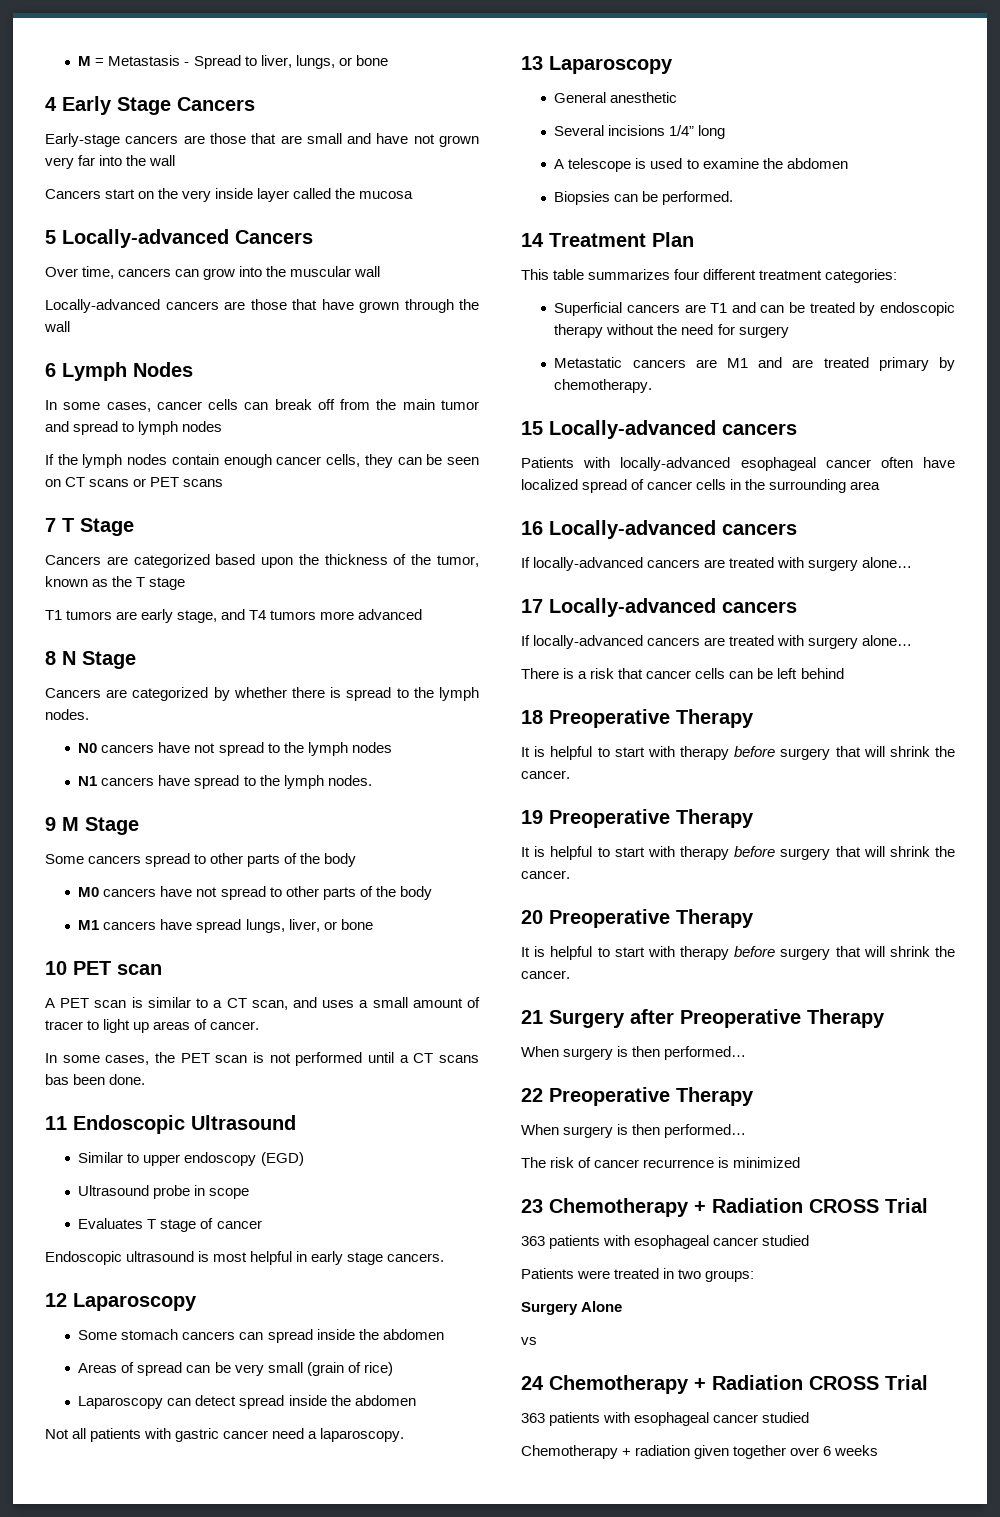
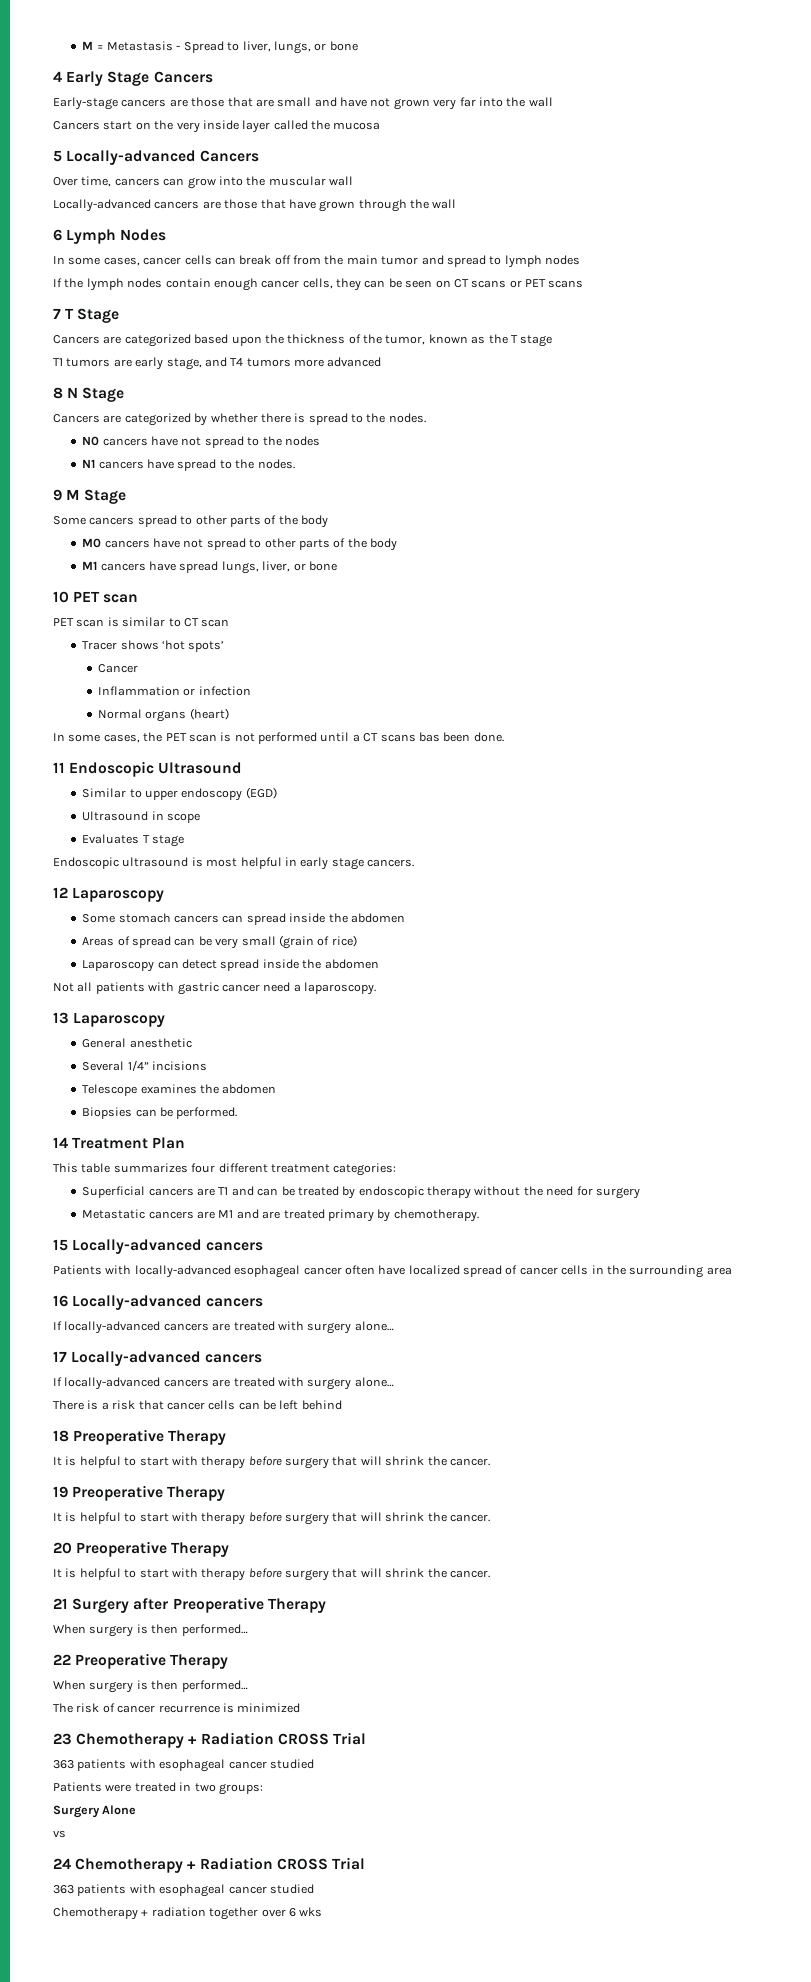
[438,687,479,701] lymph -> (386, 418) none
[307,742,348,756] lymph -> (282, 441) none
[283,775,324,789] lymph -> (255, 464) none
[45,998,55,1008] A -> (139, 598) none
[213,997,481,1010] [45,1019,260,1033] a CT scan, and uses a small amount of tracer to light up areas of cancer. -> [183,618,230,627] [82,640,225,652] [97,664,138,673] [97,686,251,696] [97,708,229,722] CT scan // Tracer shows ‘hot spots’ // Cancer // Inflammation or infection // Normal organs (heart)
[153,1185,191,1199] probe -> (149, 816) none
[200,1218,262,1229] of cancer -> (185, 841) none
(605, 130) none -> [127,1060,149,1071] 1/4”
[669,125,726,139] [554,158,759,172] 1/4” long // A telescope is used to examine -> [82,1084,197,1096] // Telescope examines
[694,1445,730,1459] given -> (206, 1912) none
[834,1445,879,1456] weeks -> [299,1907,323,1917] wks

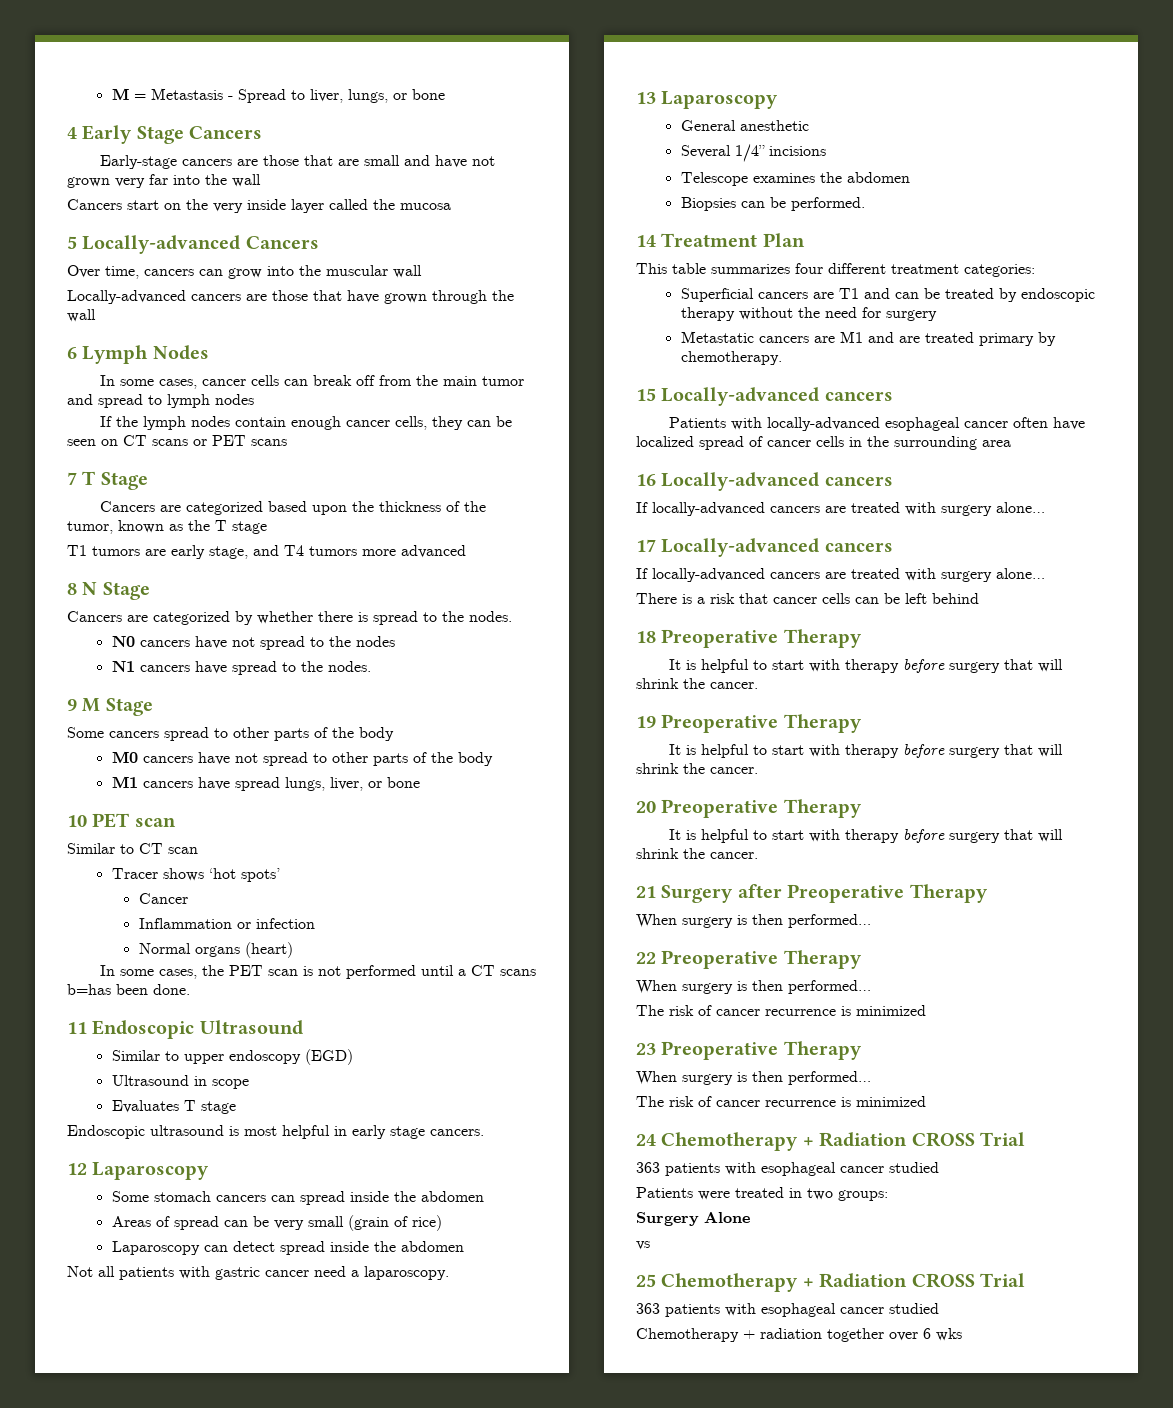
[53,617,166,627] PET scan is similar -> [67,843,115,854] Similar
[418,732,440,742] bas -> [67,984,111,995] b=has
(72, 1739) none -> [661,1041,862,1060] [636,1071,871,1085] [636,1096,926,1107] [636,1134,656,1146] Preoperative Therapy // When surgery is then performed… // The risk of cancer recurrence is minimized // 24
[53,1858,71,1869] 24 -> [636,1274,656,1287] 25

